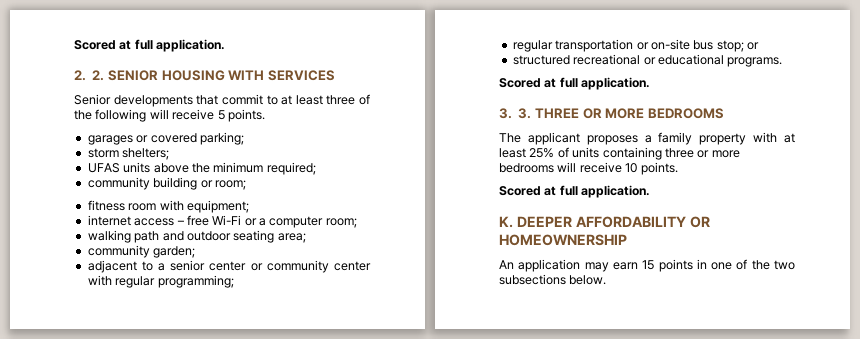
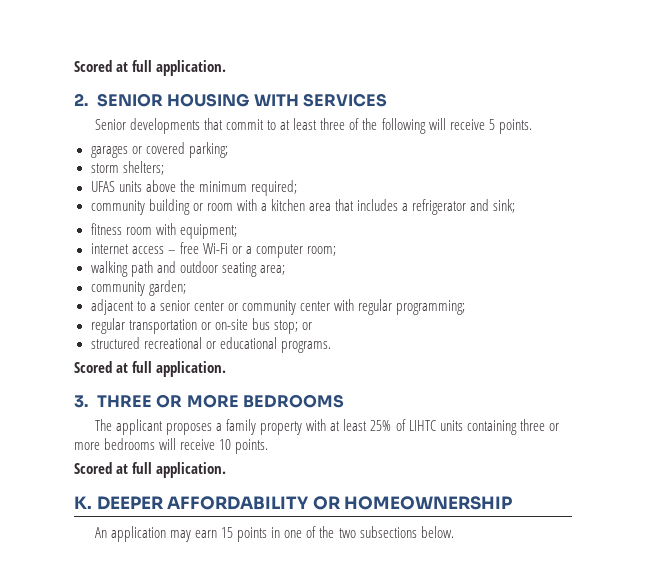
[92,70,105,81] 2. -> (88, 99) none
[214,180,246,190] room; -> [206,199,516,215] room with a kitchen area that includes a refrigerator and sink;
[518,108,532,119] 3. -> (88, 401) none
(569, 152) none -> [408,420,436,431] LIHTC

